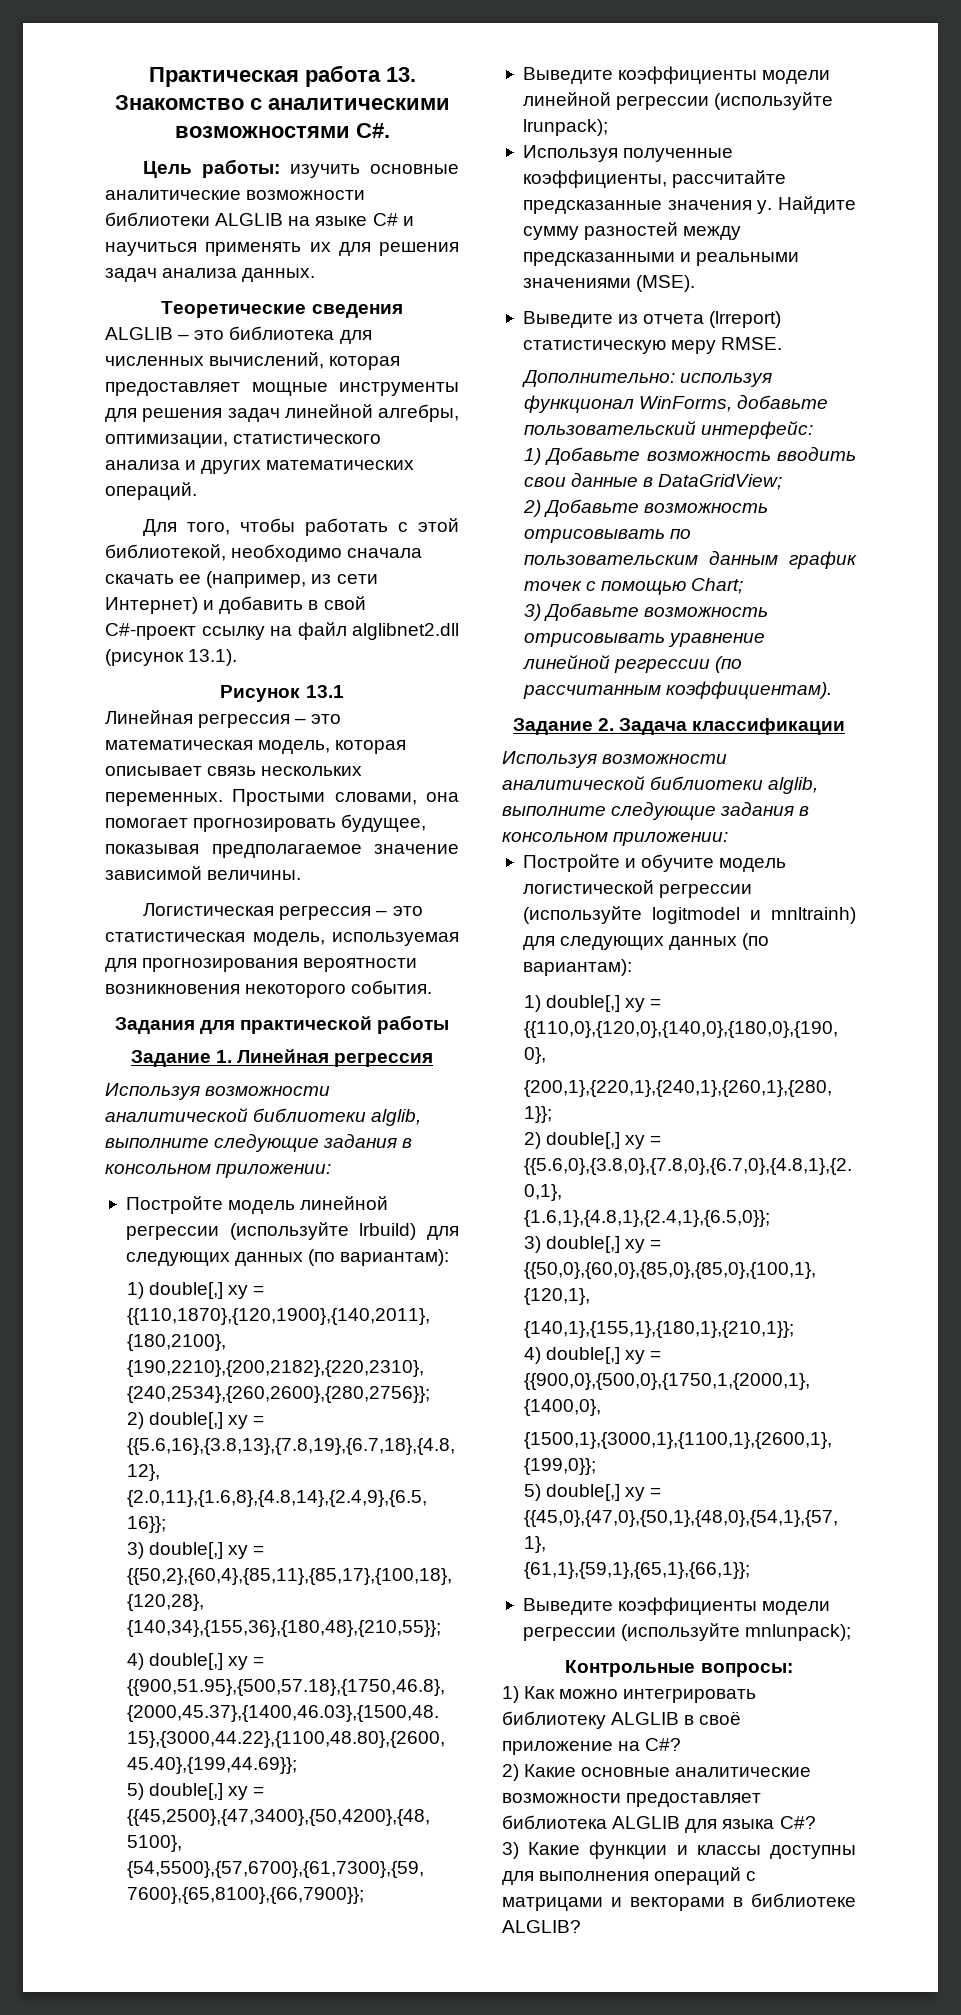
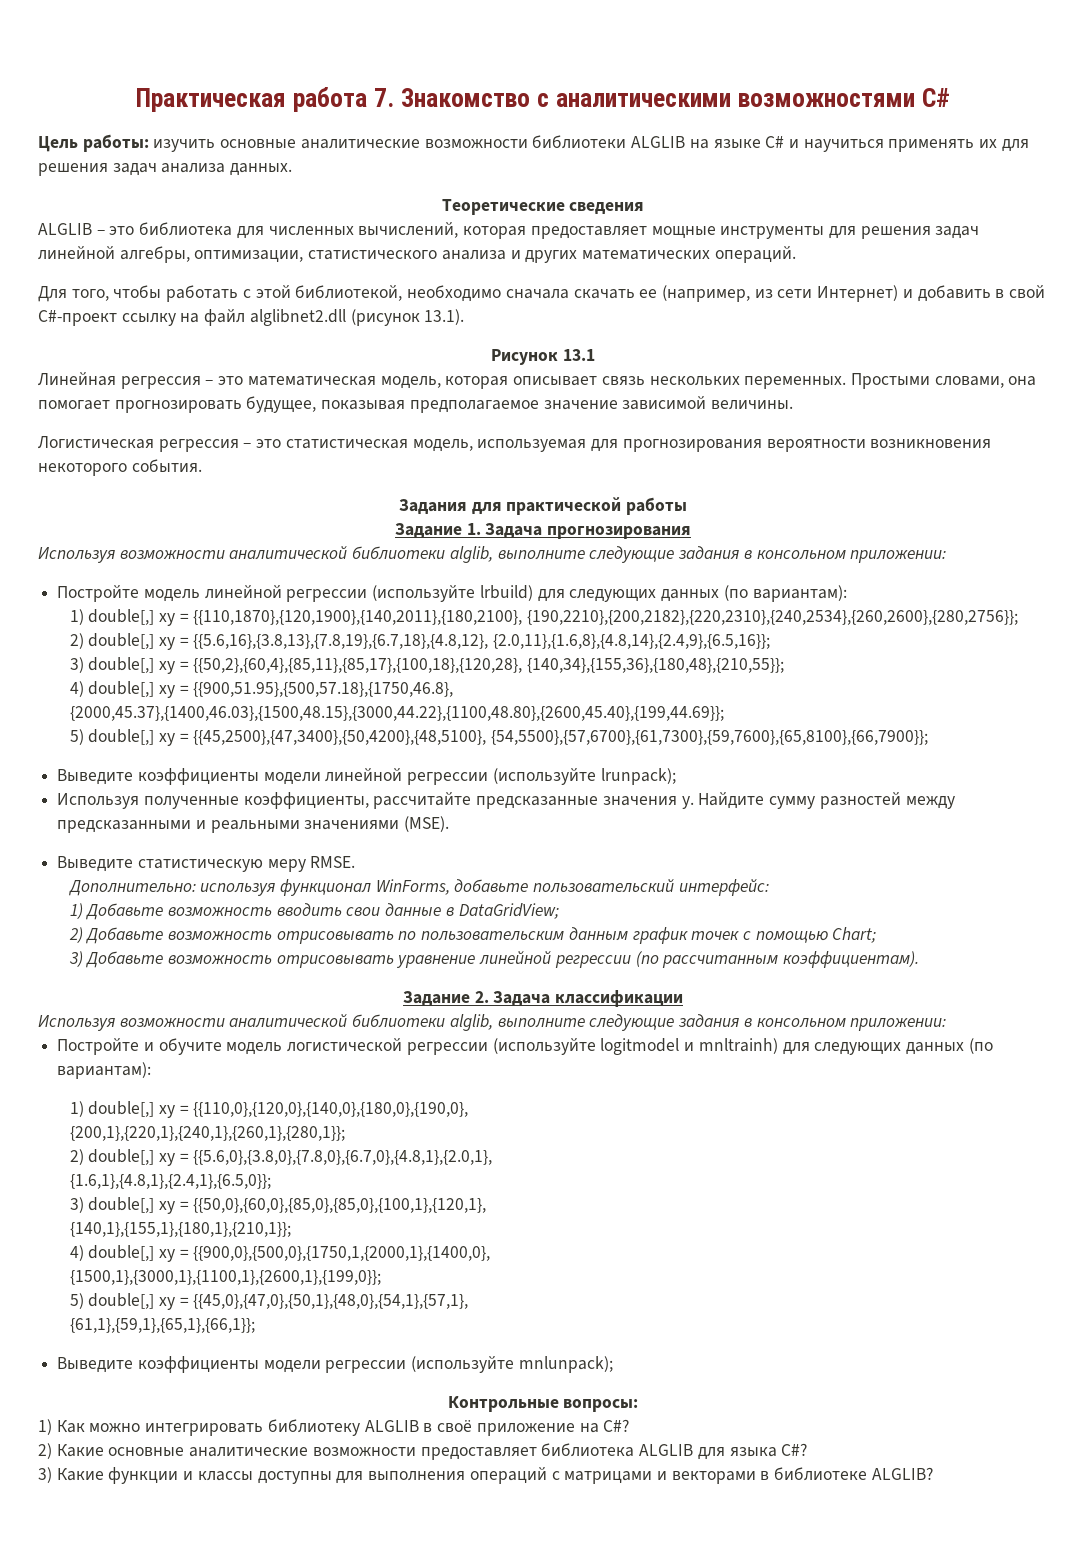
[385,67,416,82] 13. -> [374,88,395,107] 7.
[355,123,390,138] C#. -> [921,88,950,107] C#
[237,1049,434,1067] Линейная регрессия -> [485,523,692,539] Задача прогнозирования
[618,311,782,328] из отчета (lrreport) -> (134, 864) none

